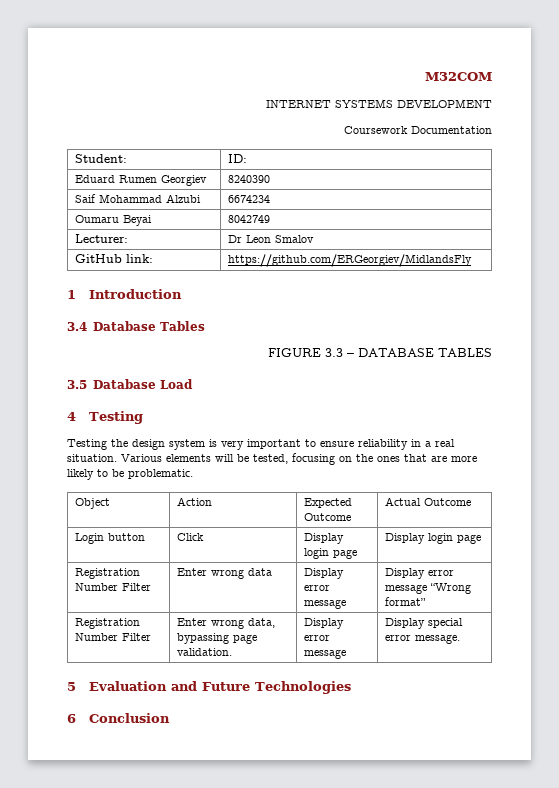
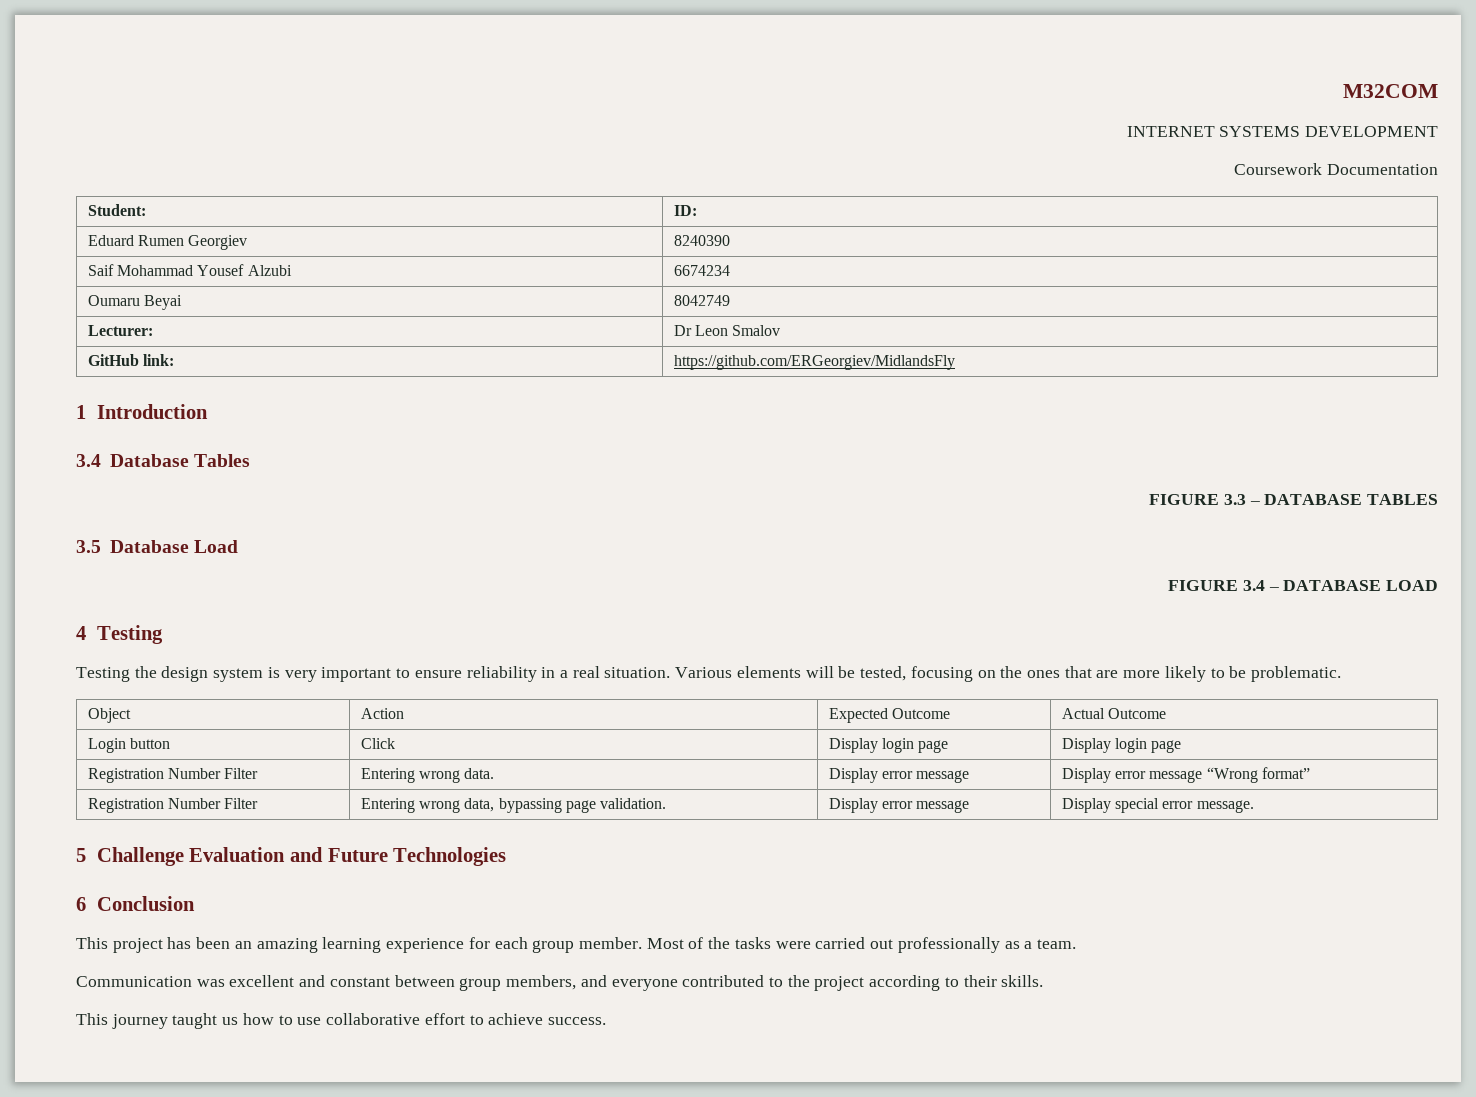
(162, 198) none -> [197,264,245,276] Yousef
(193, 384) none -> [1168,580,1438,591] // FIGURE 3.4 – DATABASE LOAD
[176,568,272,579] Enter wrong data -> [360,768,495,783] Entering wrong data.
[176,618,207,626] Enter -> [360,798,415,813] Entering
(76, 686) none -> [96,847,184,866] Challenge
(171, 718) none -> [76,937,1076,953] [76,975,1044,991] [76,1013,606,1029] // This project has been an amazing learning experience for each group member. Most of the tasks were carried out professionally as a team. // Communication was excellent and constant between group members, and everyone contributed to the project according to their skills. // This journey taught us how to use collaborative effort to achieve success.

